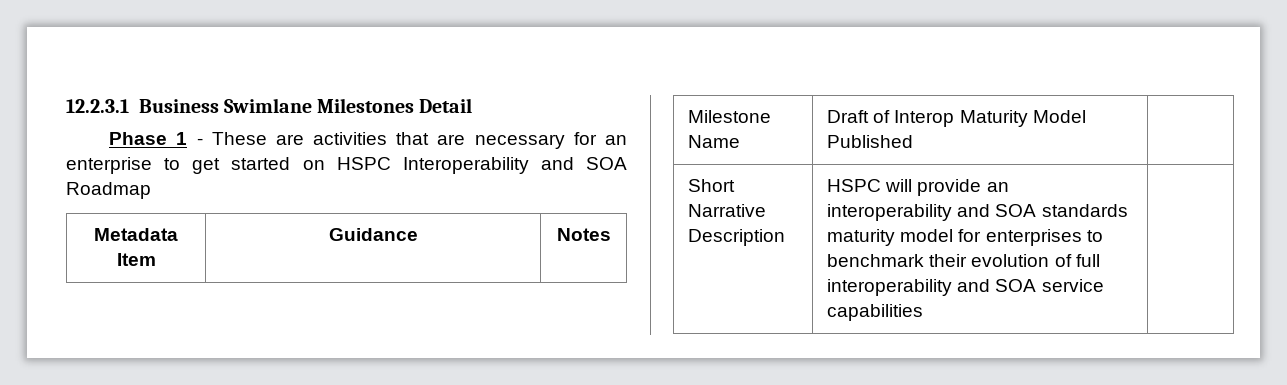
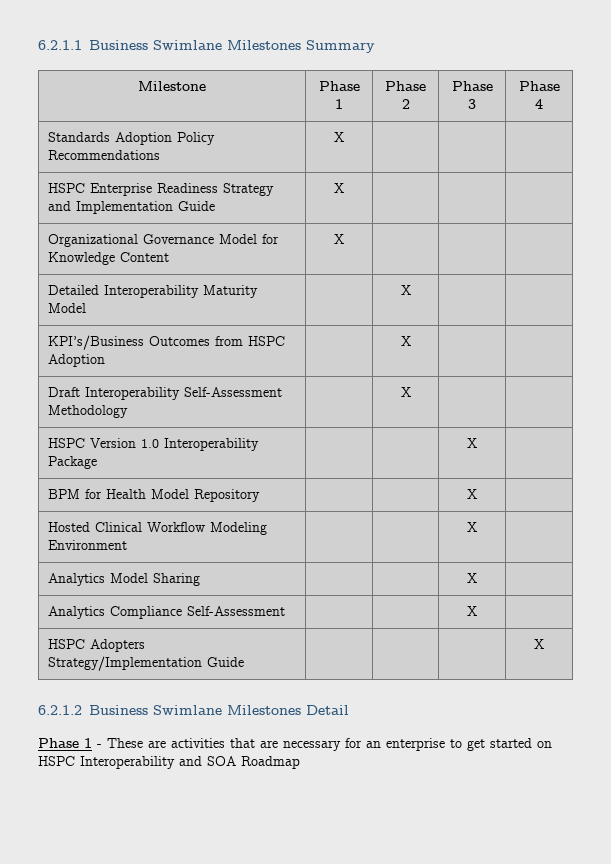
[66,99,129,113] 12.2.3.1 -> [38,40,375,53] [138,81,206,91] [318,81,360,91] [335,99,343,109] [385,81,426,91] [401,99,410,109] [451,81,493,91] [468,99,476,109] [518,81,560,91] [535,99,543,109] [47,132,215,145] [47,150,160,160] [334,132,344,142] [47,183,274,196] [47,201,215,214] [334,183,344,193] [47,234,279,247] [47,252,169,265] [334,234,344,244] [47,285,258,298] [47,303,86,313] [400,285,411,295] [47,335,285,350] [47,354,105,367] [400,336,411,346] [47,387,282,400] [47,405,128,418] [400,387,411,397] [47,438,259,451] [47,456,97,469] [467,438,477,448] [47,489,260,502] [467,489,477,499] [47,522,267,535] [47,540,127,550] [467,522,477,532] [47,573,200,586] [467,573,477,583] [47,606,285,619] [467,606,477,616] [47,639,145,652] [47,656,244,671] [534,639,544,649] [38,705,82,715] 6.2.1.1 Business Swimlane Milestones Summary // Milestone | Phase 1 | Phase 2 | Phase 3 | Phase 4 // Standards Adoption Policy Recommendations | X | | | // HSPC Enterprise Readiness Strategy and Implementation Guide | X | | | // Organizational Governance Model for Knowledge Content | X | | | // Detailed Interoperability Maturity Model | | X | | // KPI’s/Business Outcomes from HSPC Adoption | | X | | // Draft Interoperability Self-Assessment Methodology | | X | | // HSPC Version 1.0 Interoperability Package | | | X | // BPM for Health Model Repository | | | X | // Hosted Clinical Workflow Modeling Environment | | | X | // Analytics Model Sharing | | | X | // Analytics Compliance Self-Assessment | | | X | // HSPC Adopters Strategy/Implementation Guide | | | | X // 6.2.1.2
[94,228,178,241] [116,253,156,266] [328,228,418,241] [556,228,611,241] [688,110,772,123] [688,135,741,148] [827,110,1086,127] [827,135,914,148] [688,179,736,192] [688,204,767,217] [688,229,786,246] [827,179,1009,196] [827,204,1128,221] [827,229,1103,246] [827,254,1100,267] [827,279,1104,296] [827,304,924,321] // Metadata Item | Guidance | Notes // Milestone Name | Draft of Interop Maturity Model Published | // Short Narrative Description | HSPC will provide an interoperability and SOA standards maturity model for enterprises to benchmark their evolution of full interoperability and SOA service capabilities | -> (300, 762) none

